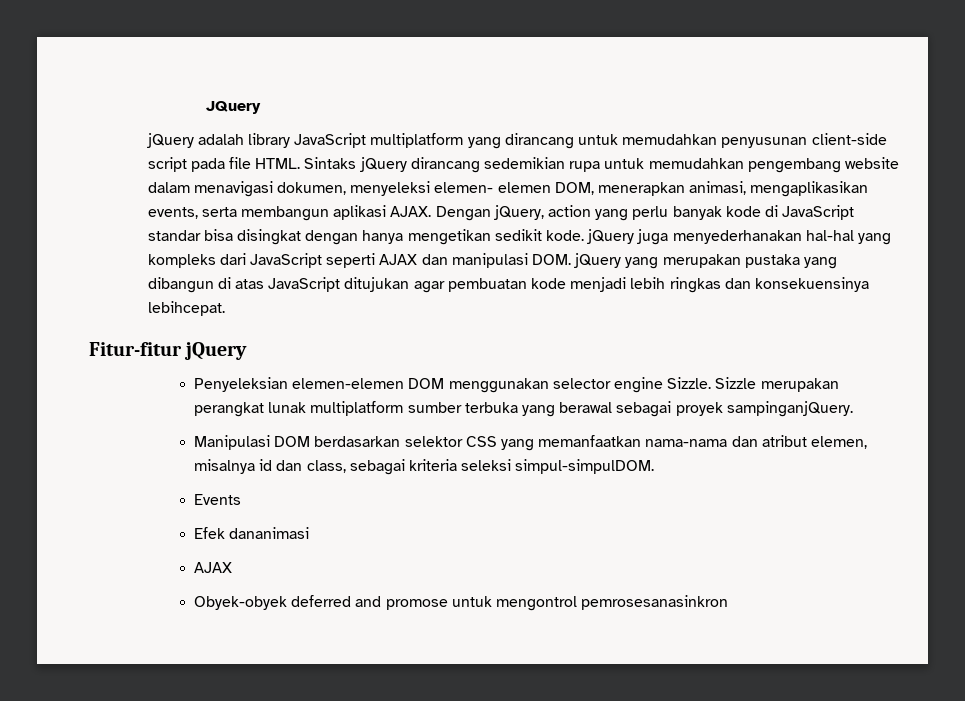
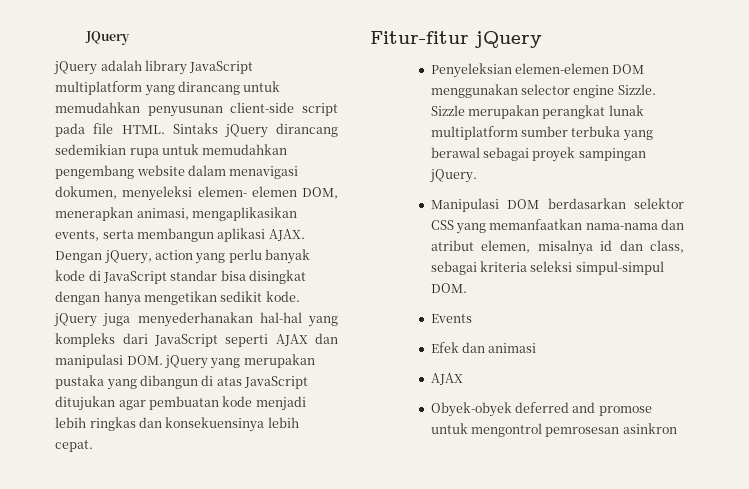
[147,301,225,316] lebihcepat. -> [267,417,299,428] [55,440,94,452] lebih cepat.
[726,401,853,417] sampinganjQuery. -> [578,148,646,161] [429,169,477,183] sampingan jQuery.
[515,459,655,474] simpul-simpulDOM. -> [575,261,664,275] [430,283,467,293] simpul-simpul DOM.
[229,527,310,539] dananimasi -> [461,342,537,353] dan animasi
[581,595,729,610] pemrosesanasinkron -> [545,423,677,437] pemrosesan asinkron

